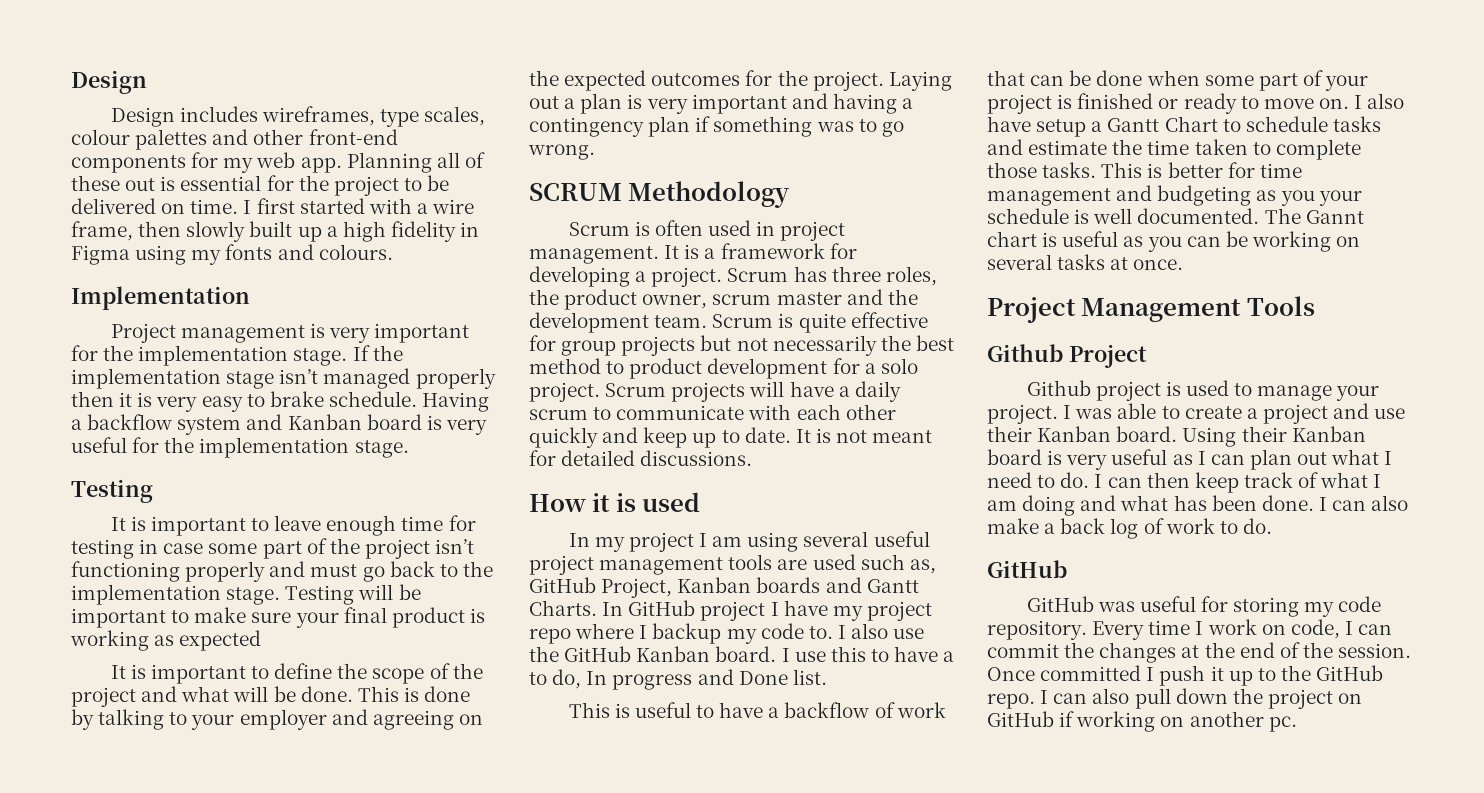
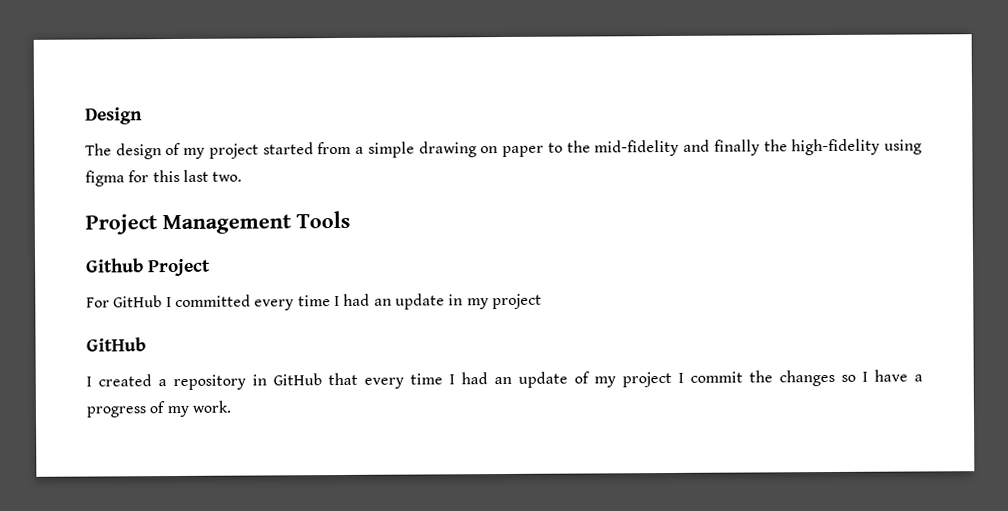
[110,106,486,127] [71,129,398,150] [71,152,485,173] [71,175,450,196] [71,198,475,214] [71,221,480,242] [71,244,393,265] [71,286,250,310] [110,323,470,343] [71,345,403,366] [71,368,496,389] [71,391,490,412] [71,414,487,435] [71,437,409,458] [71,479,153,503] [110,515,476,536] [71,538,475,559] [71,561,493,582] [71,584,421,605] [71,607,485,628] [70,630,262,651] [110,663,483,684] [71,686,471,707] [71,709,483,730] [529,70,952,91] [529,93,914,114] [529,116,904,137] [528,144,595,160] [529,181,790,208] [568,220,846,241] [529,243,857,264] [529,266,937,287] [529,289,918,310] [529,312,928,333] [529,335,954,356] [529,358,918,379] [529,381,901,402] [529,404,896,420] [529,427,933,448] [529,450,753,466] [529,492,701,512] [568,531,930,552] [529,554,936,575] [529,577,919,598] [529,600,932,621] [529,623,925,644] [529,646,955,662] [529,669,827,690] [568,702,946,718] [987,70,1369,91] [987,93,1405,114] [987,116,1381,137] [987,139,1361,160] [987,162,1302,178] [987,185,1362,206] [987,208,1364,224] [987,231,1361,252] [987,254,1184,270] Design includes wireframes, type scales, colour palettes and other front-end components for my web app. Planning all of these out is essential for the project to be delivered on time. I first started with a wire frame, then slowly built up a high fidelity in Figma using my fonts and colours. // Implementation // Project management is very important for the implementation stage. If the implementation stage isn’t managed properly then it is very easy to brake schedule. Having a backflow system and Kanban board is very useful for the implementation stage. // Testing // It is important to leave enough time for testing in case some part of the project isn’t functioning properly and must go back to the implementation stage. Testing will be important to make sure your final product is working as expected // It is important to define the scope of the project and what will be done. This is done by talking to your employer and agreeing on the expected outcomes for the project. Laying out a plan is very important and having a contingency plan if something was to go wrong. // SCRUM Methodology // Scrum is often used in project management. It is a framework for developing a project. Scrum has three roles, the product owner, scrum master and the development team. Scrum is quite effective for group projects but not necessarily the best method to product development for a solo project. Scrum projects will have a daily scrum to communicate with each other quickly and keep up to date. It is not meant for detailed discussions. // How it is used // In my project I am using several useful project management tools are used such as, GitHub Project, Kanban boards and Gantt Charts. In GitHub project I have my project repo where I backup my code to. I also use the GitHub Kanban board. I use this to have a to do, In progress and Done list. // This is useful to have a backflow of work that can be done when some part of your project is finished or ready to move on. I also have setup a Gantt Chart to schedule tasks and estimate the time taken to complete those tasks. This is better for time management and budgeting as you your schedule is well documented. The Gannt chart is useful as you can be working on several tasks at once. -> [85,138,922,160] [85,169,243,187] The design of my project started from a simple drawing on paper to the mid-fidelity and finally the high-fidelity using figma for this last two.
[1026,380,1380,401] [987,403,1406,424] [987,426,1366,447] [987,449,1393,470] [987,472,1382,493] [987,495,1409,516] [987,518,1272,539] [987,560,1067,578] [1026,596,1382,617] [987,619,1393,640] [987,642,1412,663] [987,665,1384,686] [987,688,1363,709] [987,711,1297,732] Github project is used to manage your project. I was able to create a project and use their Kanban board. Using their Kanban board is very useful as I can plan out what I need to do. I can then keep track of what I am doing and what has been done. I can also make a back log of work to do. // GitHub // GitHub was useful for storing my code repository. Every time I work on code, I can commit the changes at the end of the session. Once committed I push it up to the GitHub repo. I can also pull down the project on GitHub if working on another pc. -> [86,293,542,311] [86,337,146,352] [86,369,923,391] [86,400,231,418] For GitHub I committed every time I had an update in my project // GitHub // I created a repository in GitHub that every time I had an update of my project I commit the changes so I have a progress of my work.

